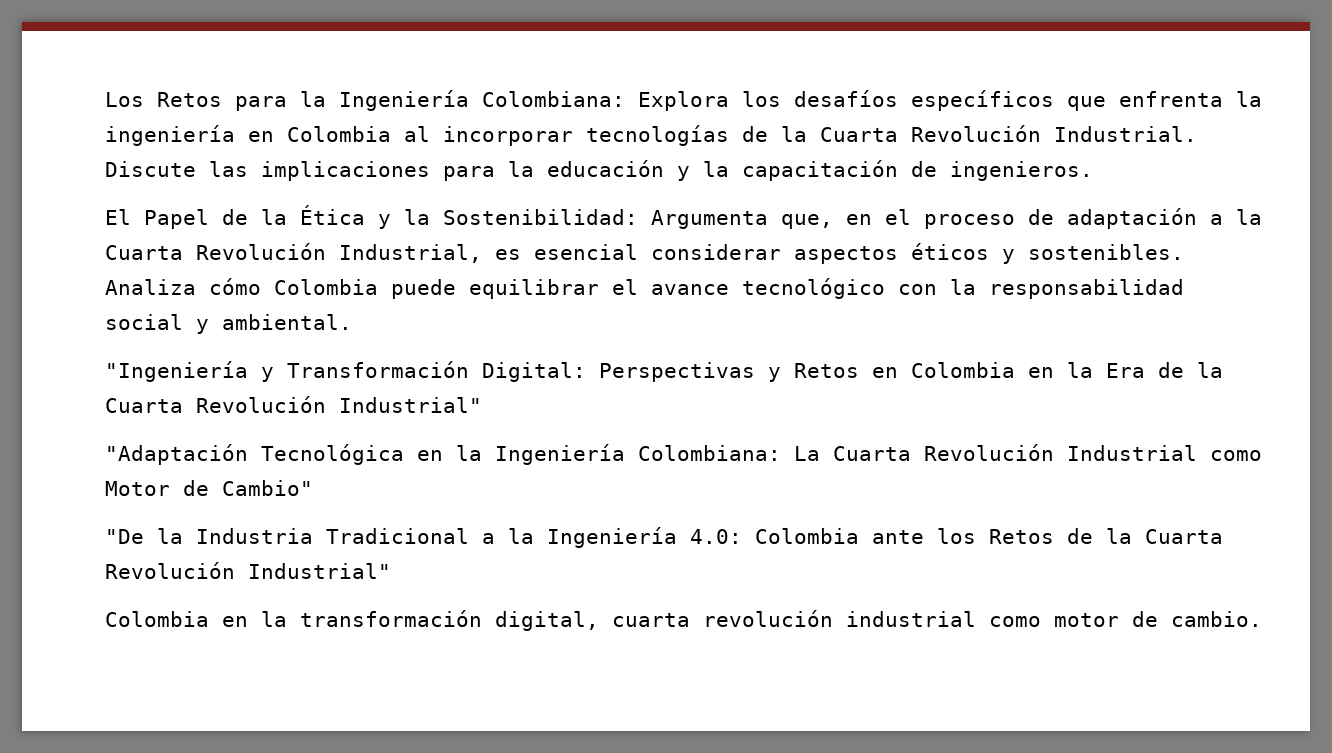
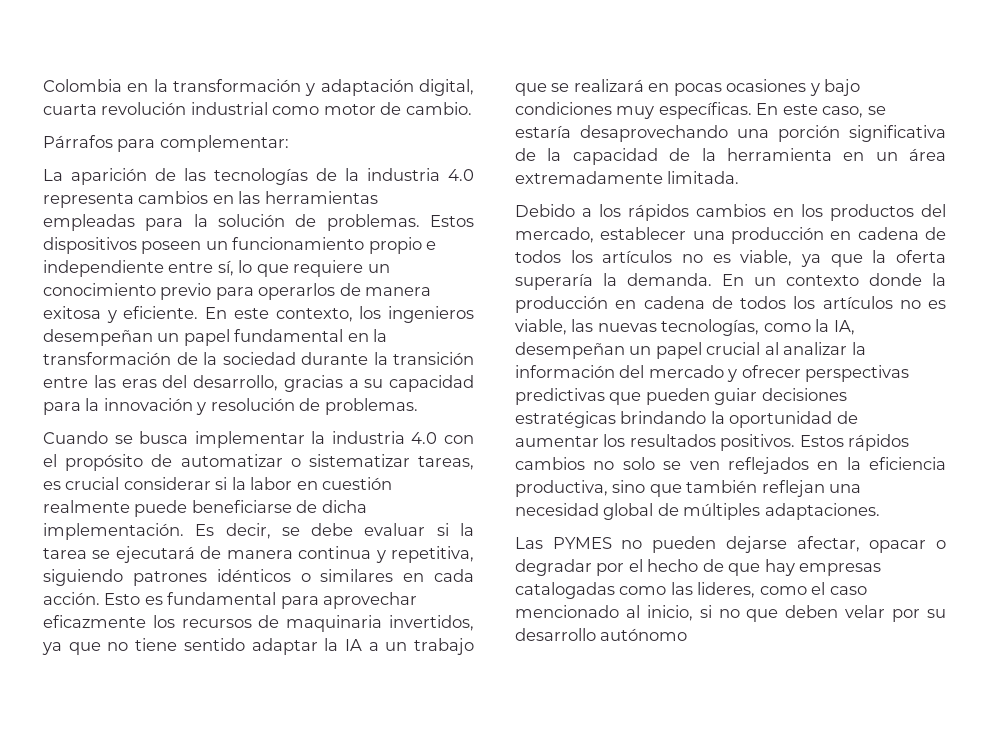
[105,90,1262,111] [105,125,1197,146] [105,160,1093,181] [105,205,1262,229] [105,243,1184,264] [105,278,1184,299] [105,314,352,334] [105,361,1223,382] [105,396,482,413] [105,444,1262,465] [105,480,313,496] [105,527,1223,548] [105,562,391,579] Los Retos para la Ingeniería Colombiana: Explora los desafíos específicos que enfrenta la ingeniería en Colombia al incorporar tecnologías de la Cuarta Revolución Industrial. Discute las implicaciones para la educación y la capacitación de ingenieros. // El Papel de la Ética y la Sostenibilidad: Argumenta que, en el proceso de adaptación a la Cuarta Revolución Industrial, es esencial considerar aspectos éticos y sostenibles. Analiza cómo Colombia puede equilibrar el avance tecnológico con la responsabilidad social y ambiental. // "Ingeniería y Transformación Digital: Perspectivas y Retos en Colombia en la Era de la Cuarta Revolución Industrial" // "Adaptación Tecnológica en la Ingeniería Colombiana: La Cuarta Revolución Industrial como Motor de Cambio" // "De la Industria Tradicional a la Ingeniería 4.0: Colombia ante los Retos de la Cuarta Revolución Industrial" // -> (43, 85) none
(482, 618) none -> [305,79,414,96] y adaptación
(1262, 619) none -> [43,135,289,152] [43,168,474,185] [43,191,378,208] [43,214,474,231] [43,237,437,254] [43,260,390,277] [43,283,432,300] [43,306,474,323] [43,329,388,346] [43,352,474,365] [43,375,474,392] [43,398,418,415] [43,431,474,448] [43,454,474,471] [43,477,393,490] [43,500,367,517] [43,523,474,540] [43,546,474,563] [43,569,474,586] [43,592,418,609] [43,615,475,632] [42,638,474,655] [515,79,861,96] [515,102,886,119] [515,125,946,142] [515,148,946,165] [515,171,740,184] [515,204,946,221] [515,227,946,244] [515,250,946,267] [515,273,946,290] [515,296,946,313] [515,319,855,336] [515,342,866,359] [515,365,910,382] [515,388,847,405] [515,411,858,428] [515,434,910,451] [515,457,946,474] [515,480,862,497] [515,503,880,520] [515,536,946,553] [515,559,882,576] [515,582,867,599] [515,605,947,622] [515,628,688,641] // Párrafos para complementar: // La aparición de las tecnologías de la industria 4.0 representa cambios en las herramientas empleadas para la solución de problemas. Estos dispositivos poseen un funcionamiento propio e independiente entre sí, lo que requiere un conocimiento previo para operarlos de manera exitosa y eficiente. En este contexto, los ingenieros desempeñan un papel fundamental en la transformación de la sociedad durante la transición entre las eras del desarrollo, gracias a su capacidad para la innovación y resolución de problemas. // Cuando se busca implementar la industria 4.0 con el propósito de automatizar o sistematizar tareas, es crucial considerar si la labor en cuestión realmente puede beneficiarse de dicha implementación. Es decir, se debe evaluar si la tarea se ejecutará de manera continua y repetitiva, siguiendo patrones idénticos o similares en cada acción. Esto es fundamental para aprovechar eficazmente los recursos de maquinaria invertidos, ya que no tiene sentido adaptar la IA a un trabajo que se realizará en pocas ocasiones y bajo condiciones muy específicas. En este caso, se estaría desaprovechando una porción significativa de la capacidad de la herramienta en un área extremadamente limitada. // Debido a los rápidos cambios en los productos del mercado, establecer una producción en cadena de todos los artículos no es viable, ya que la oferta superaría la demanda. En un contexto donde la producción en cadena de todos los artículos no es viable, las nuevas tecnologías, como la IA, desempeñan un papel crucial al analizar la información del mercado y ofrecer perspectivas predictivas que pueden guiar decisiones estratégicas brindando la oportunidad de aumentar los resultados positivos. Estos rápidos cambios no solo se ven reflejados en la eficiencia productiva, sino que también reflejan una necesidad global de múltiples adaptaciones. // Las PYMES no pueden dejarse afectar, opacar o degradar por el hecho de que hay empresas catalogadas como las lideres, como el caso mencionado al inicio, si no que deben velar por su desarrollo autónomo

